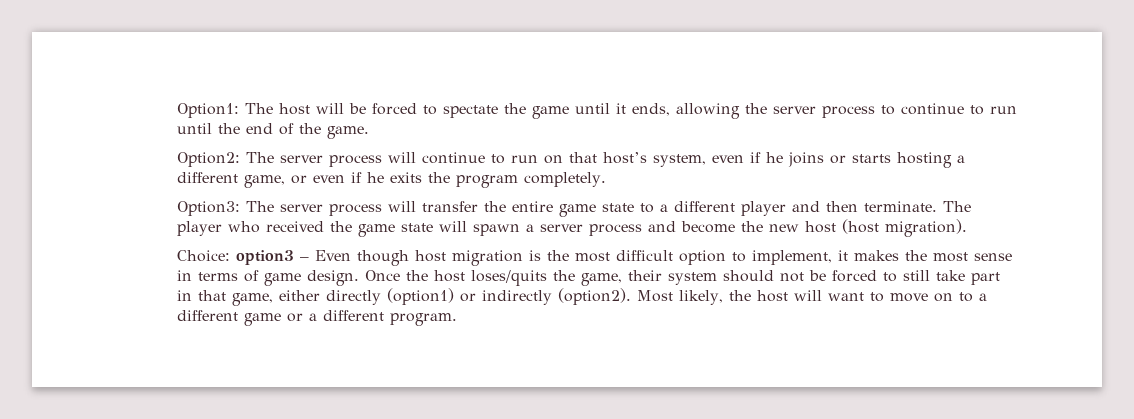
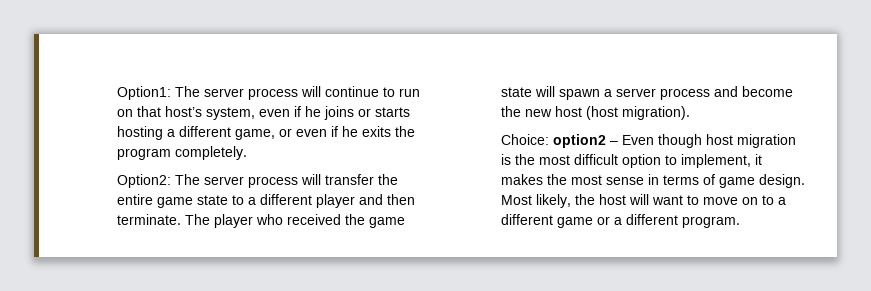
[278,103,1017,119] [176,123,369,139] [176,152,274,167] host will be forced to spectate the game until it ends, allowing the server process to continue to run until the end of the game. // Option2: The -> (200, 91) none
[176,201,240,216] Option3: -> [116,174,171,188] Option2:
[235,250,294,265] option3 -> [552,134,606,148] option2
[364,270,1000,286] [176,288,631,306] Once the host loses/quits the game, their system should not be forced to still take part in that game, either directly (option1) or indirectly (option2). -> (805, 181) none

